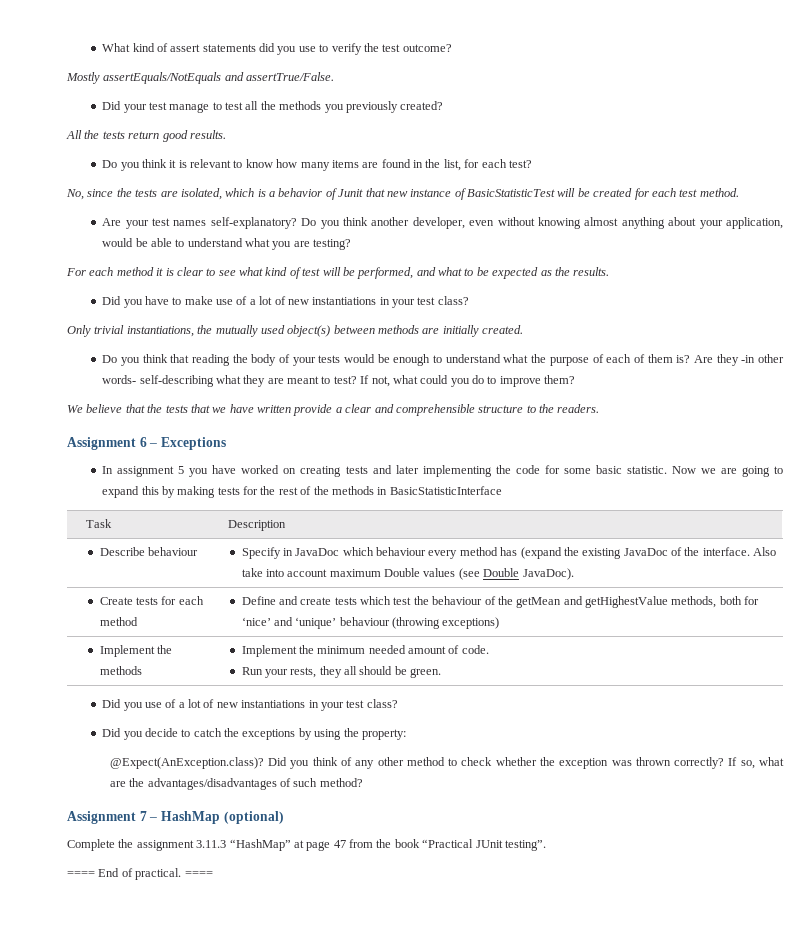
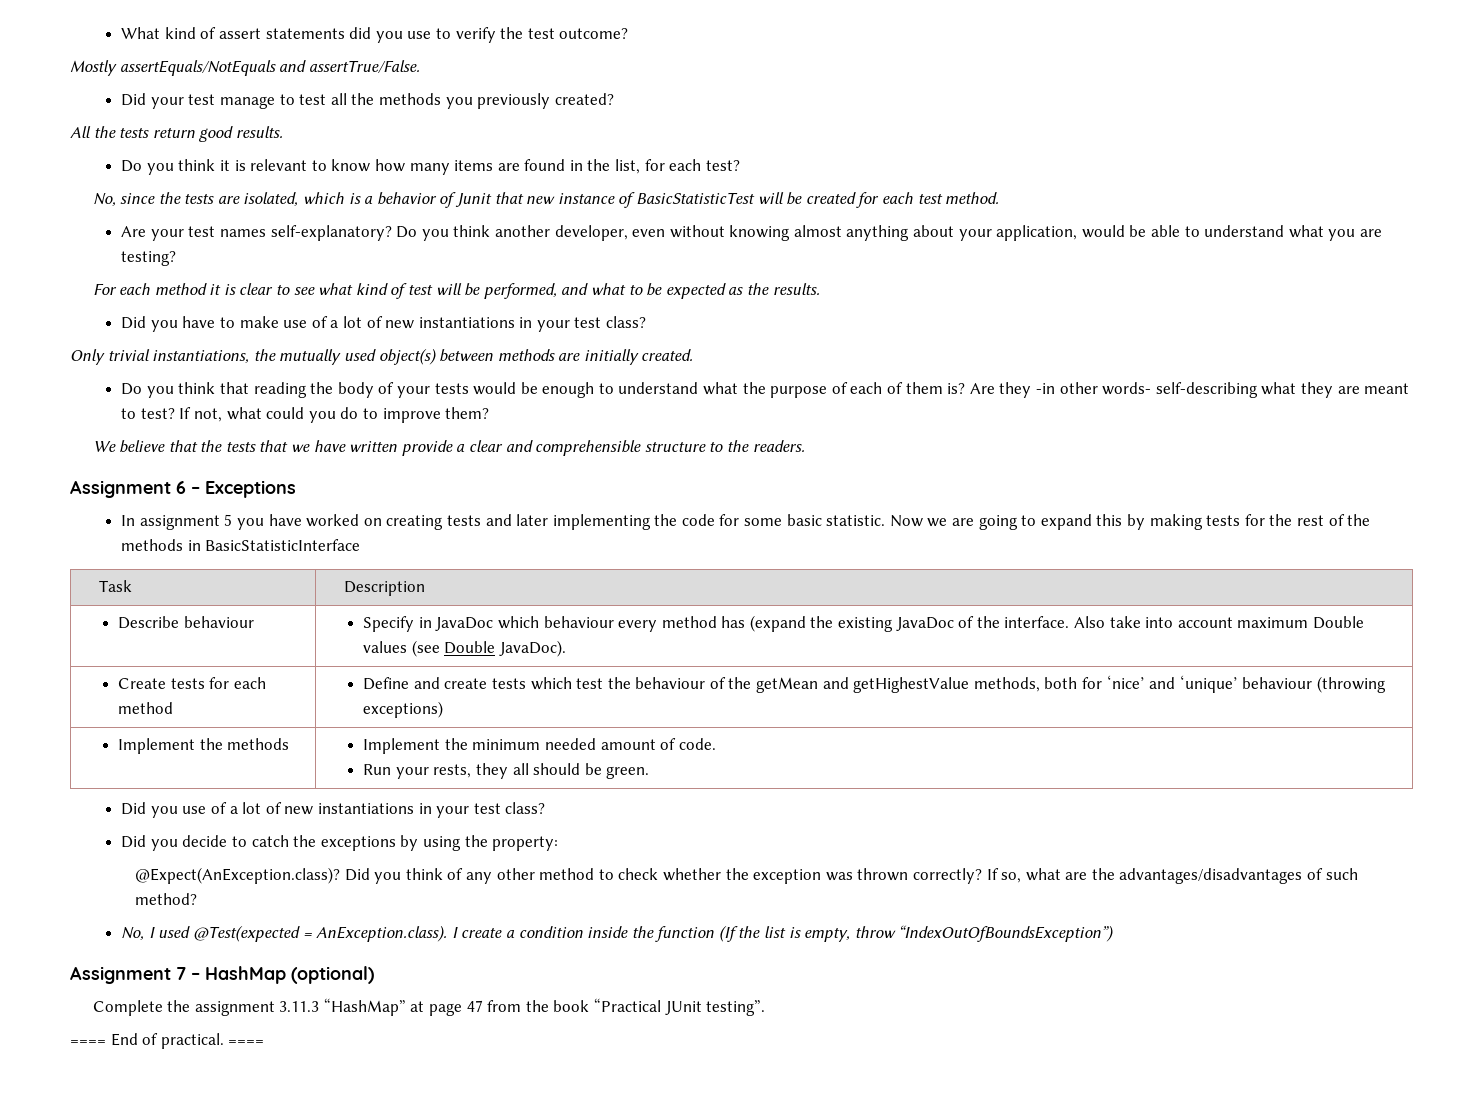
(363, 782) none -> [121,925,1115,942] // No, I used @Test(expected = AnException.class). I create a condition inside the function (If the list is empty, throw “IndexOutOfBoundsException”)

